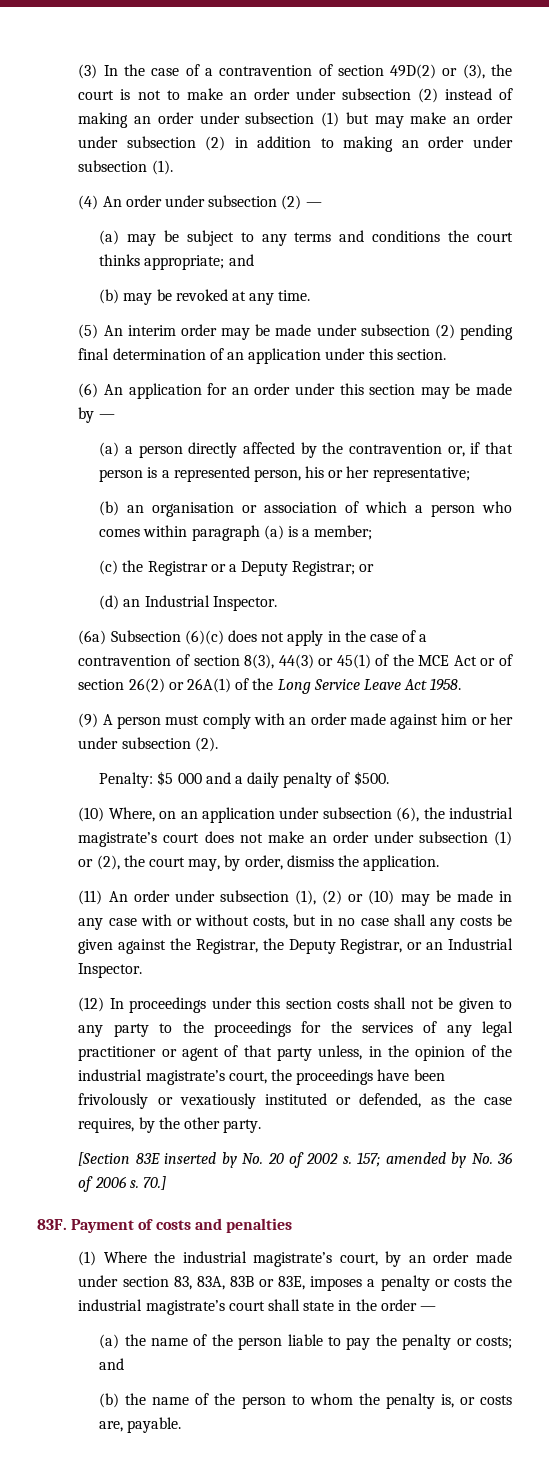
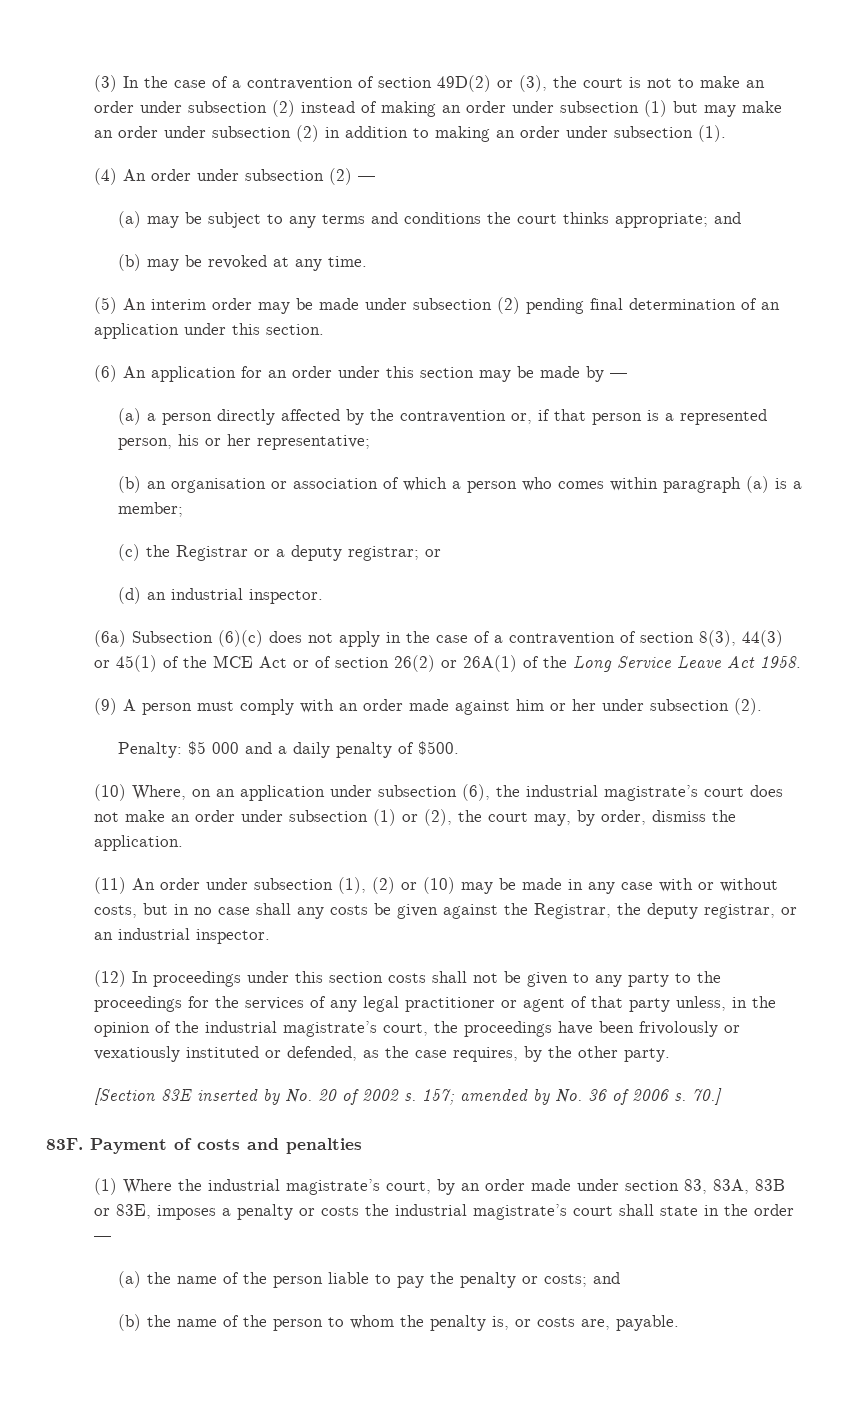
[241,561,356,576] Deputy Registrar; -> [290,545,419,561] deputy registrar;
[144,595,277,611] Industrial Inspector. -> [170,588,323,604] industrial inspector.
[288,938,513,954] [78,963,143,978] Deputy Registrar, or an Industrial Inspector. -> [646,903,797,919] [93,928,270,944] deputy registrar, or an industrial inspector.

